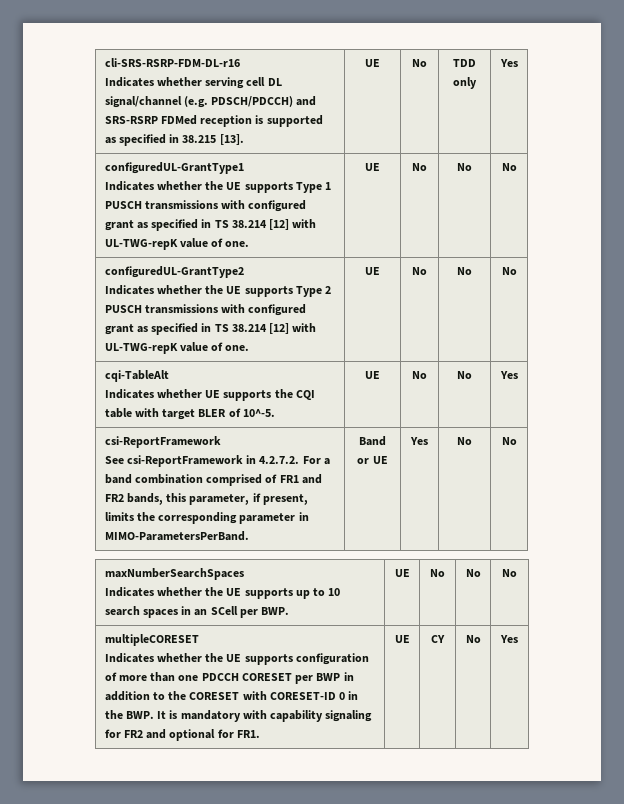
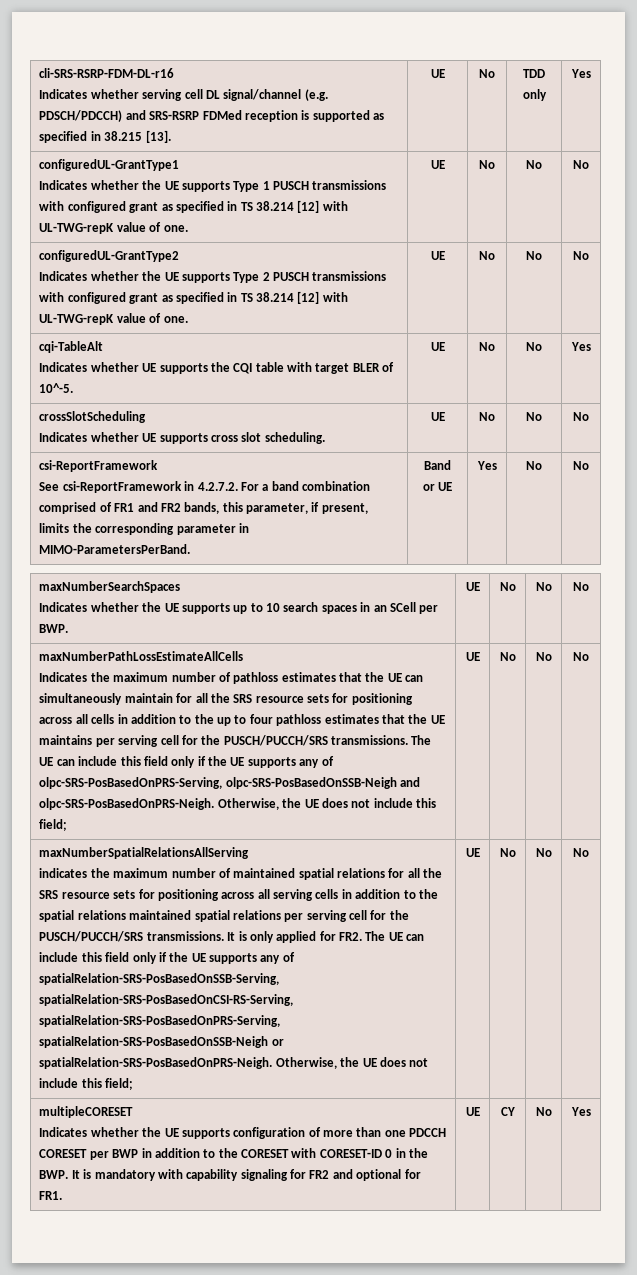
(518, 375) none -> [39,411,147,423] [39,432,325,444] [430,412,445,421] [479,412,495,421] [526,412,542,421] [573,412,589,421] // crossSlotScheduling // Indicates whether UE supports cross slot scheduling. | UE | No | No | No
(517, 573) none -> [39,651,244,661] [39,672,424,684] [39,693,413,705] [39,714,445,726] [39,735,432,747] [39,756,334,768] [39,777,421,789] [39,798,437,810] [39,819,68,831] [465,652,480,661] [499,652,516,661] [535,652,552,661] [573,652,589,661] [39,847,250,859] [39,868,443,880] [39,889,438,901] [39,910,409,922] [39,931,425,943] [39,952,295,964] [39,973,280,985] [39,994,294,1006] [39,1015,281,1027] [39,1036,284,1048] [39,1057,429,1069] [39,1078,134,1090] [465,848,480,857] [499,848,516,857] [535,848,552,857] [573,848,589,857] // maxNumberPathLossEstimateAllCells // Indicates the maximum number of pathloss estimates that the UE can simultaneously maintain for all the SRS resource sets for positioning across all cells in addition to the up to four pathloss estimates that the UE maintains per serving cell for the PUSCH/PUCCH/SRS transmissions. The UE can include this field only if the UE supports any of olpc-SRS-PosBasedOnPRS-Serving, olpc-SRS-PosBasedOnSSB-Neigh and olpc-SRS-PosBasedOnPRS-Neigh. Otherwise, the UE does not include this field; | UE | No | No | No // maxNumberSpatialRelationsAllServing // indicates the maximum number of maintained spatial relations for all the SRS resource sets for positioning across all serving cells in addition to the spatial relations maintained spatial relations per serving cell for the PUSCH/PUCCH/SRS transmissions. It is only applied for FR2. The UE can include this field only if the UE supports any of spatialRelation-SRS-PosBasedOnSSB-Serving, spatialRelation-SRS-PosBasedOnCSI-RS-Serving, spatialRelation-SRS-PosBasedOnPRS-Serving, spatialRelation-SRS-PosBasedOnSSB-Neigh or spatialRelation-SRS-PosBasedOnPRS-Neigh. Otherwise, the UE does not include this field; | UE | No | No | No

